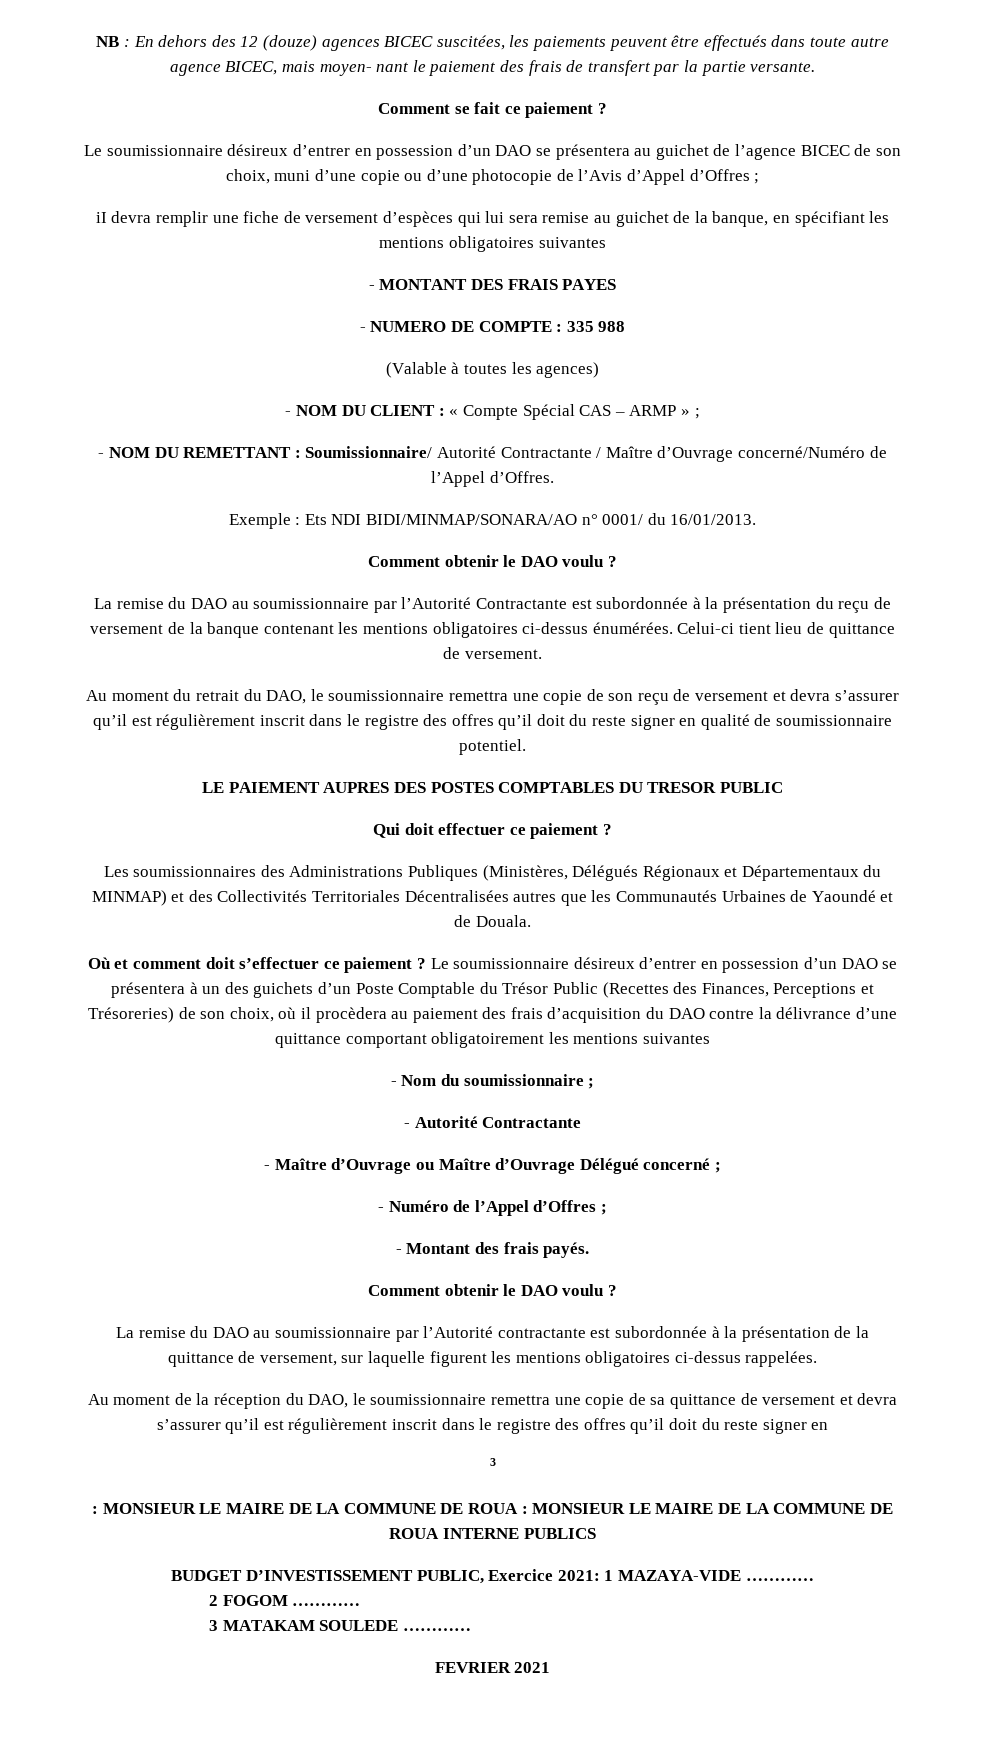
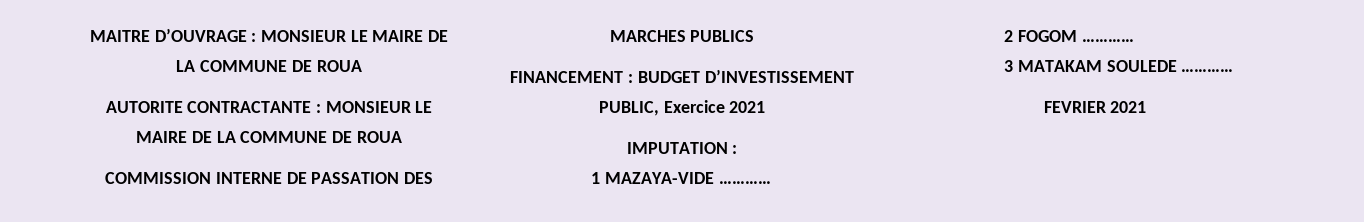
[96,35,889,51] [169,60,816,76] [378,102,607,118] [84,144,901,160] [225,169,760,185] [95,211,890,227] [379,236,606,252] [368,279,617,290] [359,321,626,332] [385,362,600,378] [285,404,700,420] [98,446,887,462] [431,471,554,487] [228,513,757,529] [368,555,617,567] [94,597,891,613] [90,622,895,638] [443,647,542,659] [86,689,899,705] [92,714,893,730] [459,739,526,755] [202,782,783,793] [373,823,612,839] [103,865,882,881] [91,890,894,906] [454,915,531,927] [87,957,898,973] [111,982,874,998] [87,1007,898,1023] [275,1032,710,1048] [390,1074,595,1089] [403,1116,582,1128] [264,1158,721,1174] [378,1200,607,1216] [395,1242,590,1258] [368,1284,617,1296] [116,1326,869,1342] [167,1351,818,1367] [87,1393,898,1409] [156,1418,829,1434] [489,1458,496,1466] [92,1503,893,1514] [389,1528,519,1539] NB : En dehors des 12 (douze) agences BICEC suscitées, les paiements peuvent être effectués dans toute autre agence BICEC, mais moyen- nant le paiement des frais de transfert par la partie versante. // Comment se fait ce paiement ? // Le soumissionnaire désireux d’entrer en possession d’un DAO se présentera au guichet de l’agence BICEC de son choix, muni d’une copie ou d’une photocopie de l’Avis d’Appel d’Offres ; // iI devra remplir une fiche de versement d’espèces qui lui sera remise au guichet de la banque, en spécifiant les mentions obligatoires suivantes // - MONTANT DES FRAIS PAYES // - NUMERO DE COMPTE : 335 988 // (Valable à toutes les agences) // - NOM DU CLIENT : « Compte Spécial CAS – ARMP » ; // - NOM DU REMETTANT : Soumissionnaire/ Autorité Contractante / Maître d’Ouvrage concerné/Numéro de l’Appel d’Offres. // Exemple : Ets NDI BIDI/MINMAP/SONARA/AO n° 0001/ du 16/01/2013. // Comment obtenir le DAO voulu ? // La remise du DAO au soumissionnaire par l’Autorité Contractante est subordonnée à la présentation du reçu de versement de la banque contenant les mentions obligatoires ci-dessus énumérées. Celui-ci tient lieu de quittance de versement. // Au moment du retrait du DAO, le soumissionnaire remettra une copie de son reçu de versement et devra s’assurer qu’il est régulièrement inscrit dans le registre des offres qu’il doit du reste signer en qualité de soumissionnaire potentiel. // LE PAIEMENT AUPRES DES POSTES COMPTABLES DU TRESOR PUBLIC // Qui doit effectuer ce paiement ? // Les soumissionnaires des Administrations Publiques (Ministères, Délégués Régionaux et Départementaux du MINMAP) et des Collectivités Territoriales Décentralisées autres que les Communautés Urbaines de Yaoundé et de Douala. // Où et comment doit s’effectuer ce paiement ? Le soumissionnaire désireux d’entrer en possession d’un DAO se présentera à un des guichets d’un Poste Comptable du Trésor Public (Recettes des Finances, Perceptions et Trésoreries) de son choix, où il procèdera au paiement des frais d’acquisition du DAO contre la délivrance d’une quittance comportant obligatoirement les mentions suivantes // - Nom du soumissionnaire ; // - Autorité Contractante // - Maître d’Ouvrage ou Maître d’Ouvrage Délégué concerné ; // - Numéro de l’Appel d’Offres ; // - Montant des frais payés. // Comment obtenir le DAO voulu ? // La remise du DAO au soumissionnaire par l’Autorité contractante est subordonnée à la présentation de la quittance de versement, sur laquelle figurent les mentions obligatoires ci-dessus rappelées. // Au moment de la réception du DAO, le soumissionnaire remettra une copie de sa quittance de versement et devra s’assurer qu’il est régulièrement inscrit dans le registre des offres qu’il doit du reste signer en // 3 // : MONSIEUR LE MAIRE DE LA COMMUNE DE ROUA : MONSIEUR LE MAIRE DE LA COMMUNE DE ROUA INTERNE -> [89,28,449,42] [176,60,362,72] [105,101,433,113] [136,131,402,143] [105,172,433,184] [609,30,686,42] MAITRE D’OUVRAGE : MONSIEUR LE MAIRE DE LA COMMUNE DE ROUA // AUTORITE CONTRACTANTE : MONSIEUR LE MAIRE DE LA COMMUNE DE ROUA // COMMISSION INTERNE DE PASSATION DES MARCHES
(596, 1533) none -> [510,71,634,83] FINANCEMENT :
[557,1570,600,1581] 2021: -> [729,101,766,113] [626,142,738,154] 2021 // IMPUTATION : //

